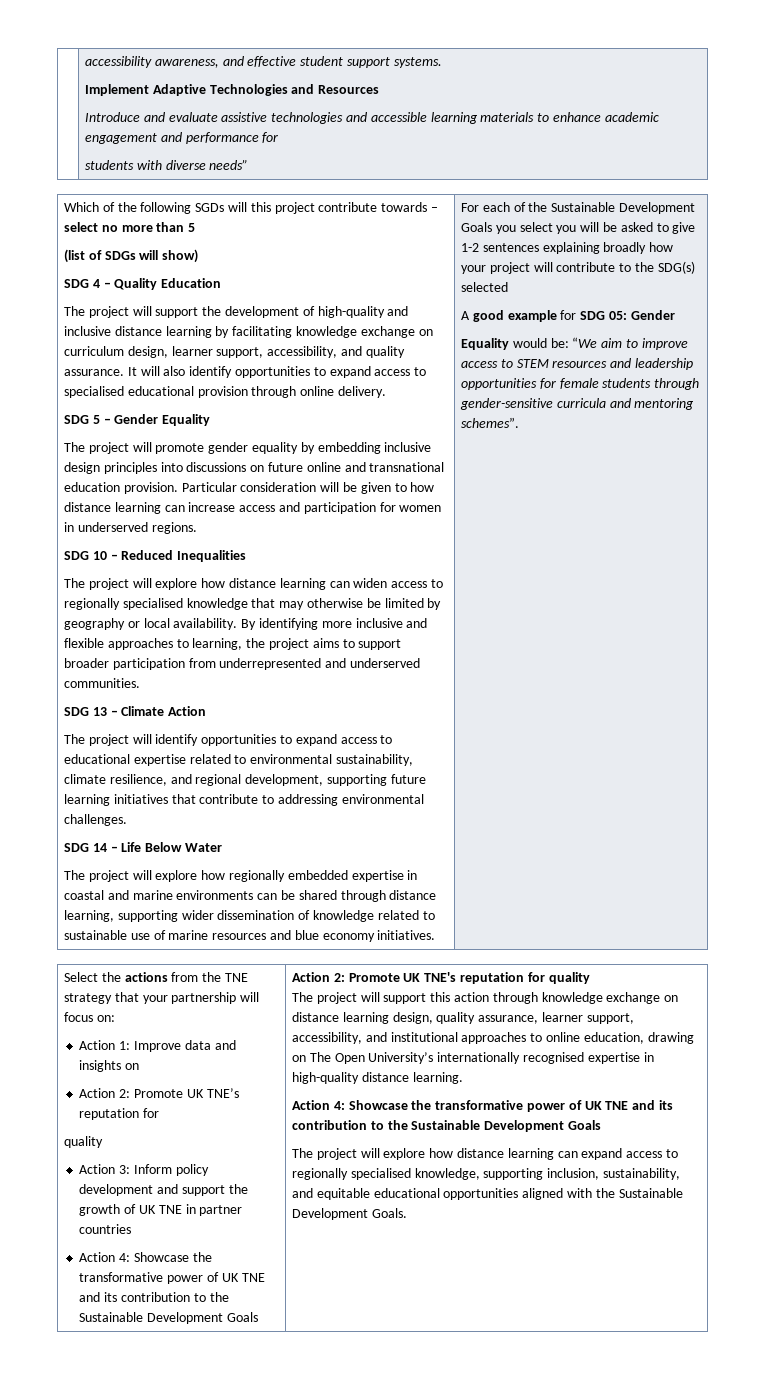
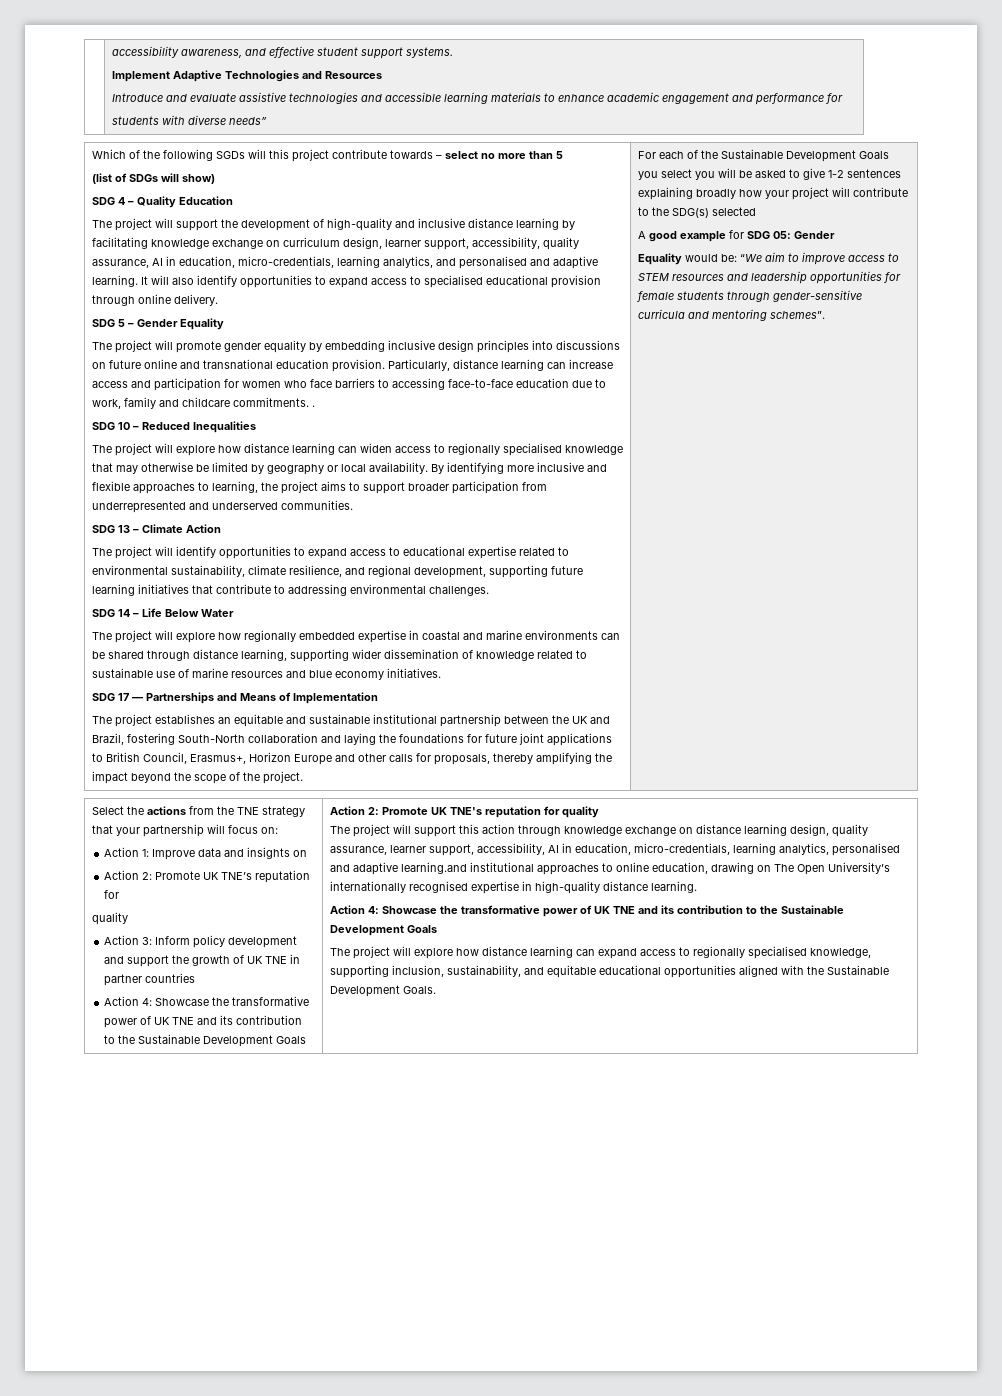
[340,346,405,358] [64,369,125,376] and quality assurance. -> [542,237,579,250] [91,256,598,269] [91,275,138,287] quality assurance, AI in education, micro-credentials, learning analytics, and personalised and adaptive learning.
[181,482,435,494] Particular consideration will be given to how -> [387,359,450,371] Particularly,
[64,522,197,534] in underserved regions. -> [283,378,606,390] [91,397,315,409] who face barriers to accessing face-to-face education due to work, family and childcare commitments. .
(436, 935) none -> [91,692,378,704] [91,714,610,727] [91,733,612,746] [91,752,612,765] [91,771,303,784] // SDG 17 — Partnerships and Means of Implementation // The project establishes an equitable and sustainable institutional partnership between the UK and Brazil, fostering South-North collaboration and laying the foundations for future joint applications to British Council, Erasmus+, Horizon Europe and other calls for proposals, thereby amplifying the impact beyond the scope of the project.
[365,1032,387,1042] and -> [547,843,900,856] [329,862,467,875] AI in education, micro-credentials, learning analytics, personalised and adaptive learning.and

